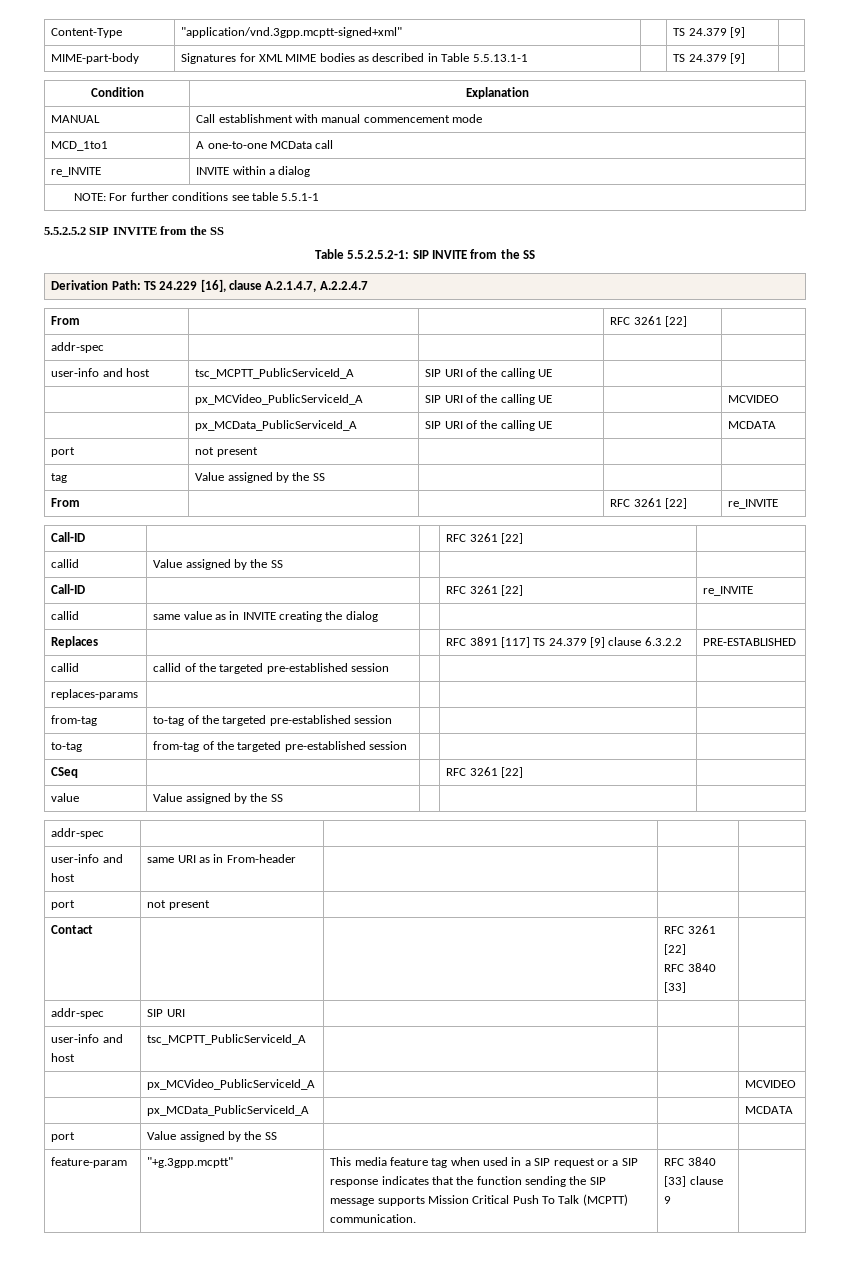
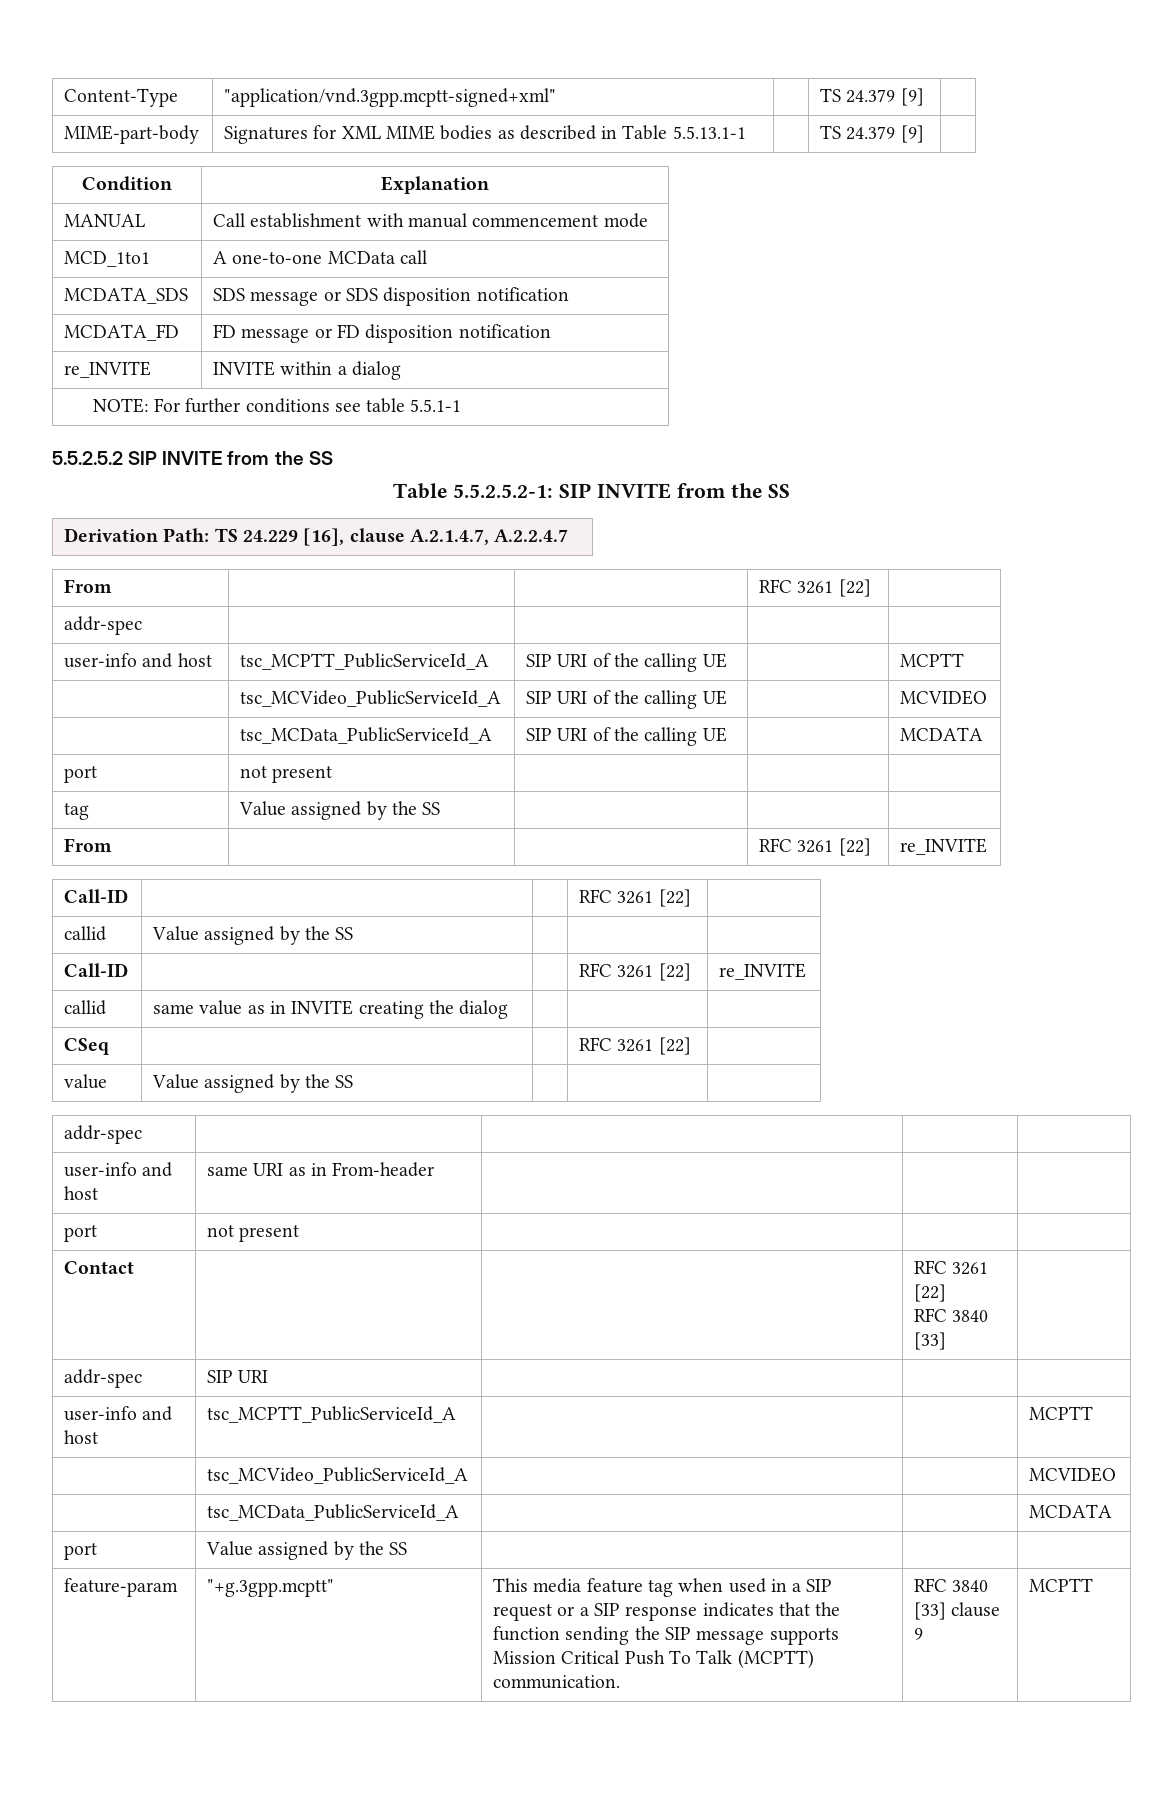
(334, 144) none -> [64,287,189,304] [213,287,569,306] [64,324,180,341] [213,324,551,343] // MCDATA_SDS | SDS message or SDS disposition notification // MCDATA_FD | FD message or FD disposition notification
[195,394,364,405] // | px_MCVideo_PublicServiceId_A -> [900,653,965,667] [240,690,502,707] MCPTT // | tsc_MCVideo_PublicServiceId_A
[195,420,358,431] px_MCData_PublicServiceId_A -> [240,727,493,744] tsc_MCData_PublicServiceId_A
[51,636,99,648] [446,637,682,648] [703,638,797,646] [51,663,80,672] [153,663,390,674] [51,689,139,700] [51,715,98,726] [153,715,393,726] [51,742,83,752] [153,741,408,752] // Replaces | | | RFC 3891 [117] TS 24.379 [9] clause 6.3.2.2 | PRE-ESTABLISHED // callid | callid of the targeted pre-established session | | | // replaces-params | | | | // from-tag | to-tag of the targeted pre-established session | | | // to-tag | from-tag of the targeted pre-established session | | | -> (509, 1009) none
[147,1079,316,1090] [745,1080,797,1088] [147,1105,310,1116] // | px_MCVideo_PublicServiceId_A | | | MCVIDEO // | px_MCData_PublicServiceId_A -> [1029,1406,1094,1420] [207,1467,469,1484] [1029,1467,1117,1482] [207,1504,460,1521] MCPTT // | tsc_MCVideo_PublicServiceId_A | | | MCVIDEO // | tsc_MCData_PublicServiceId_A
(672, 1200) none -> [1029,1578,1094,1592] MCPTT

